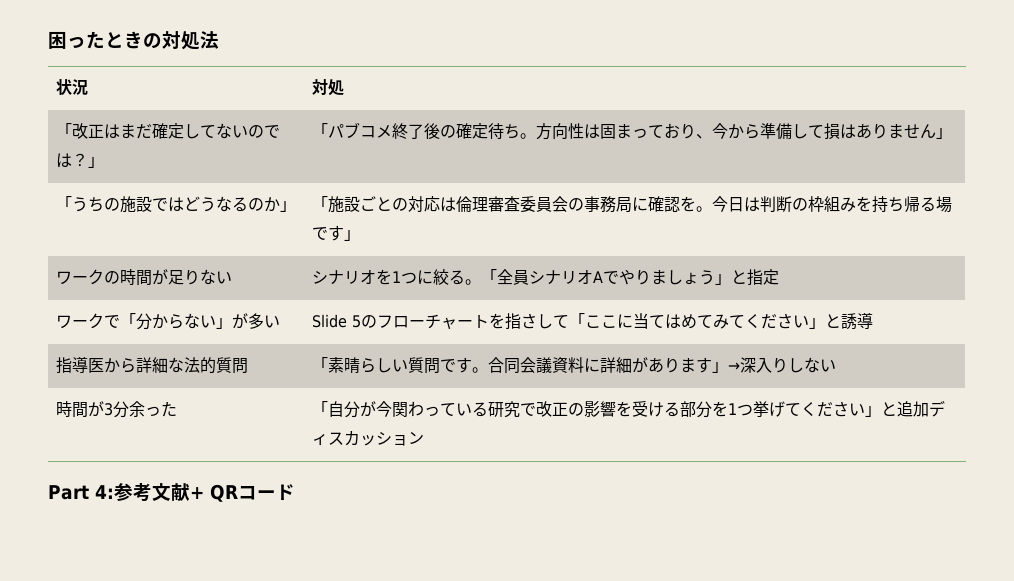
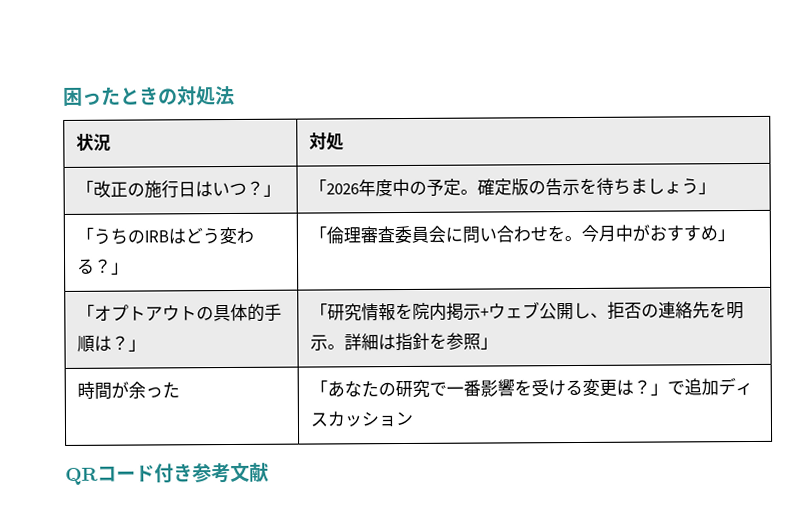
[103,123,280,139] [55,153,104,168] [311,122,952,140] [55,196,296,213] [311,196,952,213] [311,225,360,241] [55,269,232,286] [311,269,779,286] [55,313,280,330] [311,312,873,330] [55,356,248,374] [311,357,836,374] [55,401,129,418] はまだ確定してないのでは？」 | 「パブコメ終了後の確定待ち。方向性は固まっており、今から準備して損はありません」 // 「うちの施設ではどうなるのか」 | 「施設ごとの対応は倫理審査委員会の事務局に確認を。今日は判断の枠組みを持ち帰る場です」 // ワークの時間が足りない | シナリオを1つに絞る。「全員シナリオAでやりましょう」と指定 // ワークで「分からない」が多い | Slide 5のフローチャートを指さして「ここに当てはめてみてください」と誘導 // 指導医から詳細な法的質問 | 「素晴らしい質問です。合同会議資料に詳細があります」→深入りしない // 時間が3分 -> [127,180,282,199] [309,177,717,197] [76,226,255,245] [77,258,130,275] [309,224,736,244] [77,303,283,322] [77,335,147,352] [310,301,745,322] [310,332,499,352] [77,381,130,400] の施行日はいつ？」 | 「2026年度中の予定。確定版の告示を待ちましょう」 // 「うちのIRBはどう変わる？」 | 「倫理審査委員会に問い合わせを。今月中がおすすめ」 // 「オプトアウトの具体的手順は？」 | 「研究情報を院内掲示+ウェブ公開し、拒否の連絡先を明示。詳細は指針を参照」 // 時間が
[327,401,897,418] 自分が今関わっている研究で改正の影響を受ける部分を1つ挙げてください」と -> [327,378,686,398] あなたの研究で一番影響を受ける変更は？」で
[48,483,295,502] Part 4:参考文献+ QRコード -> [65,462,269,485] QRコード付き参考文献

